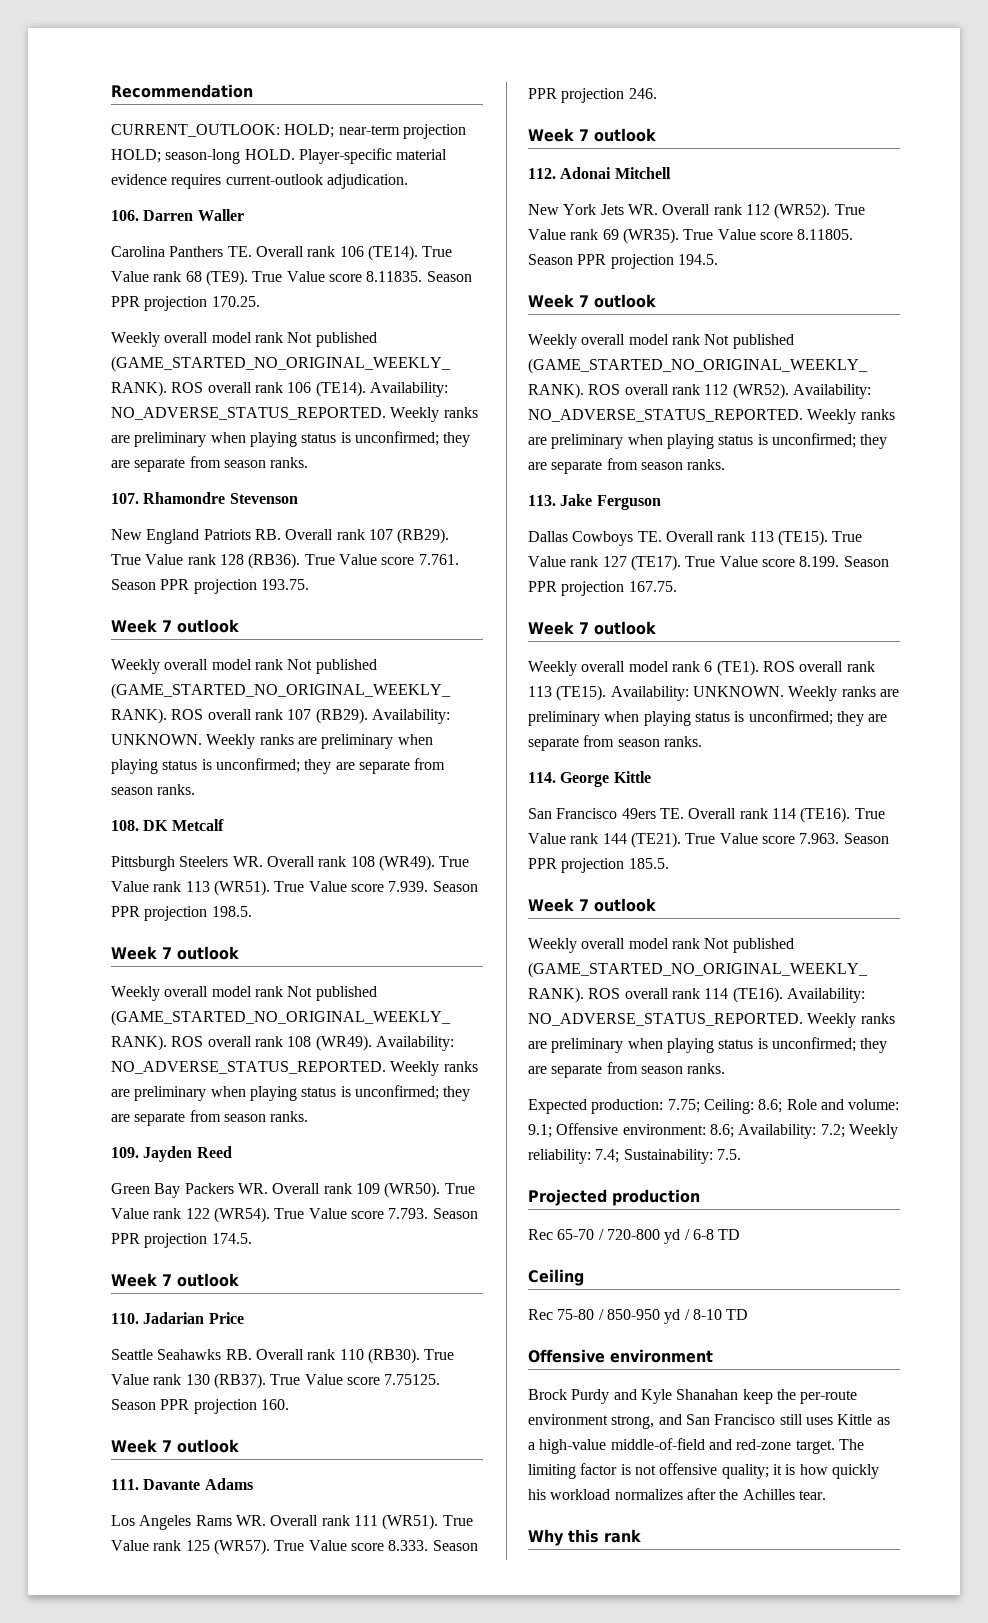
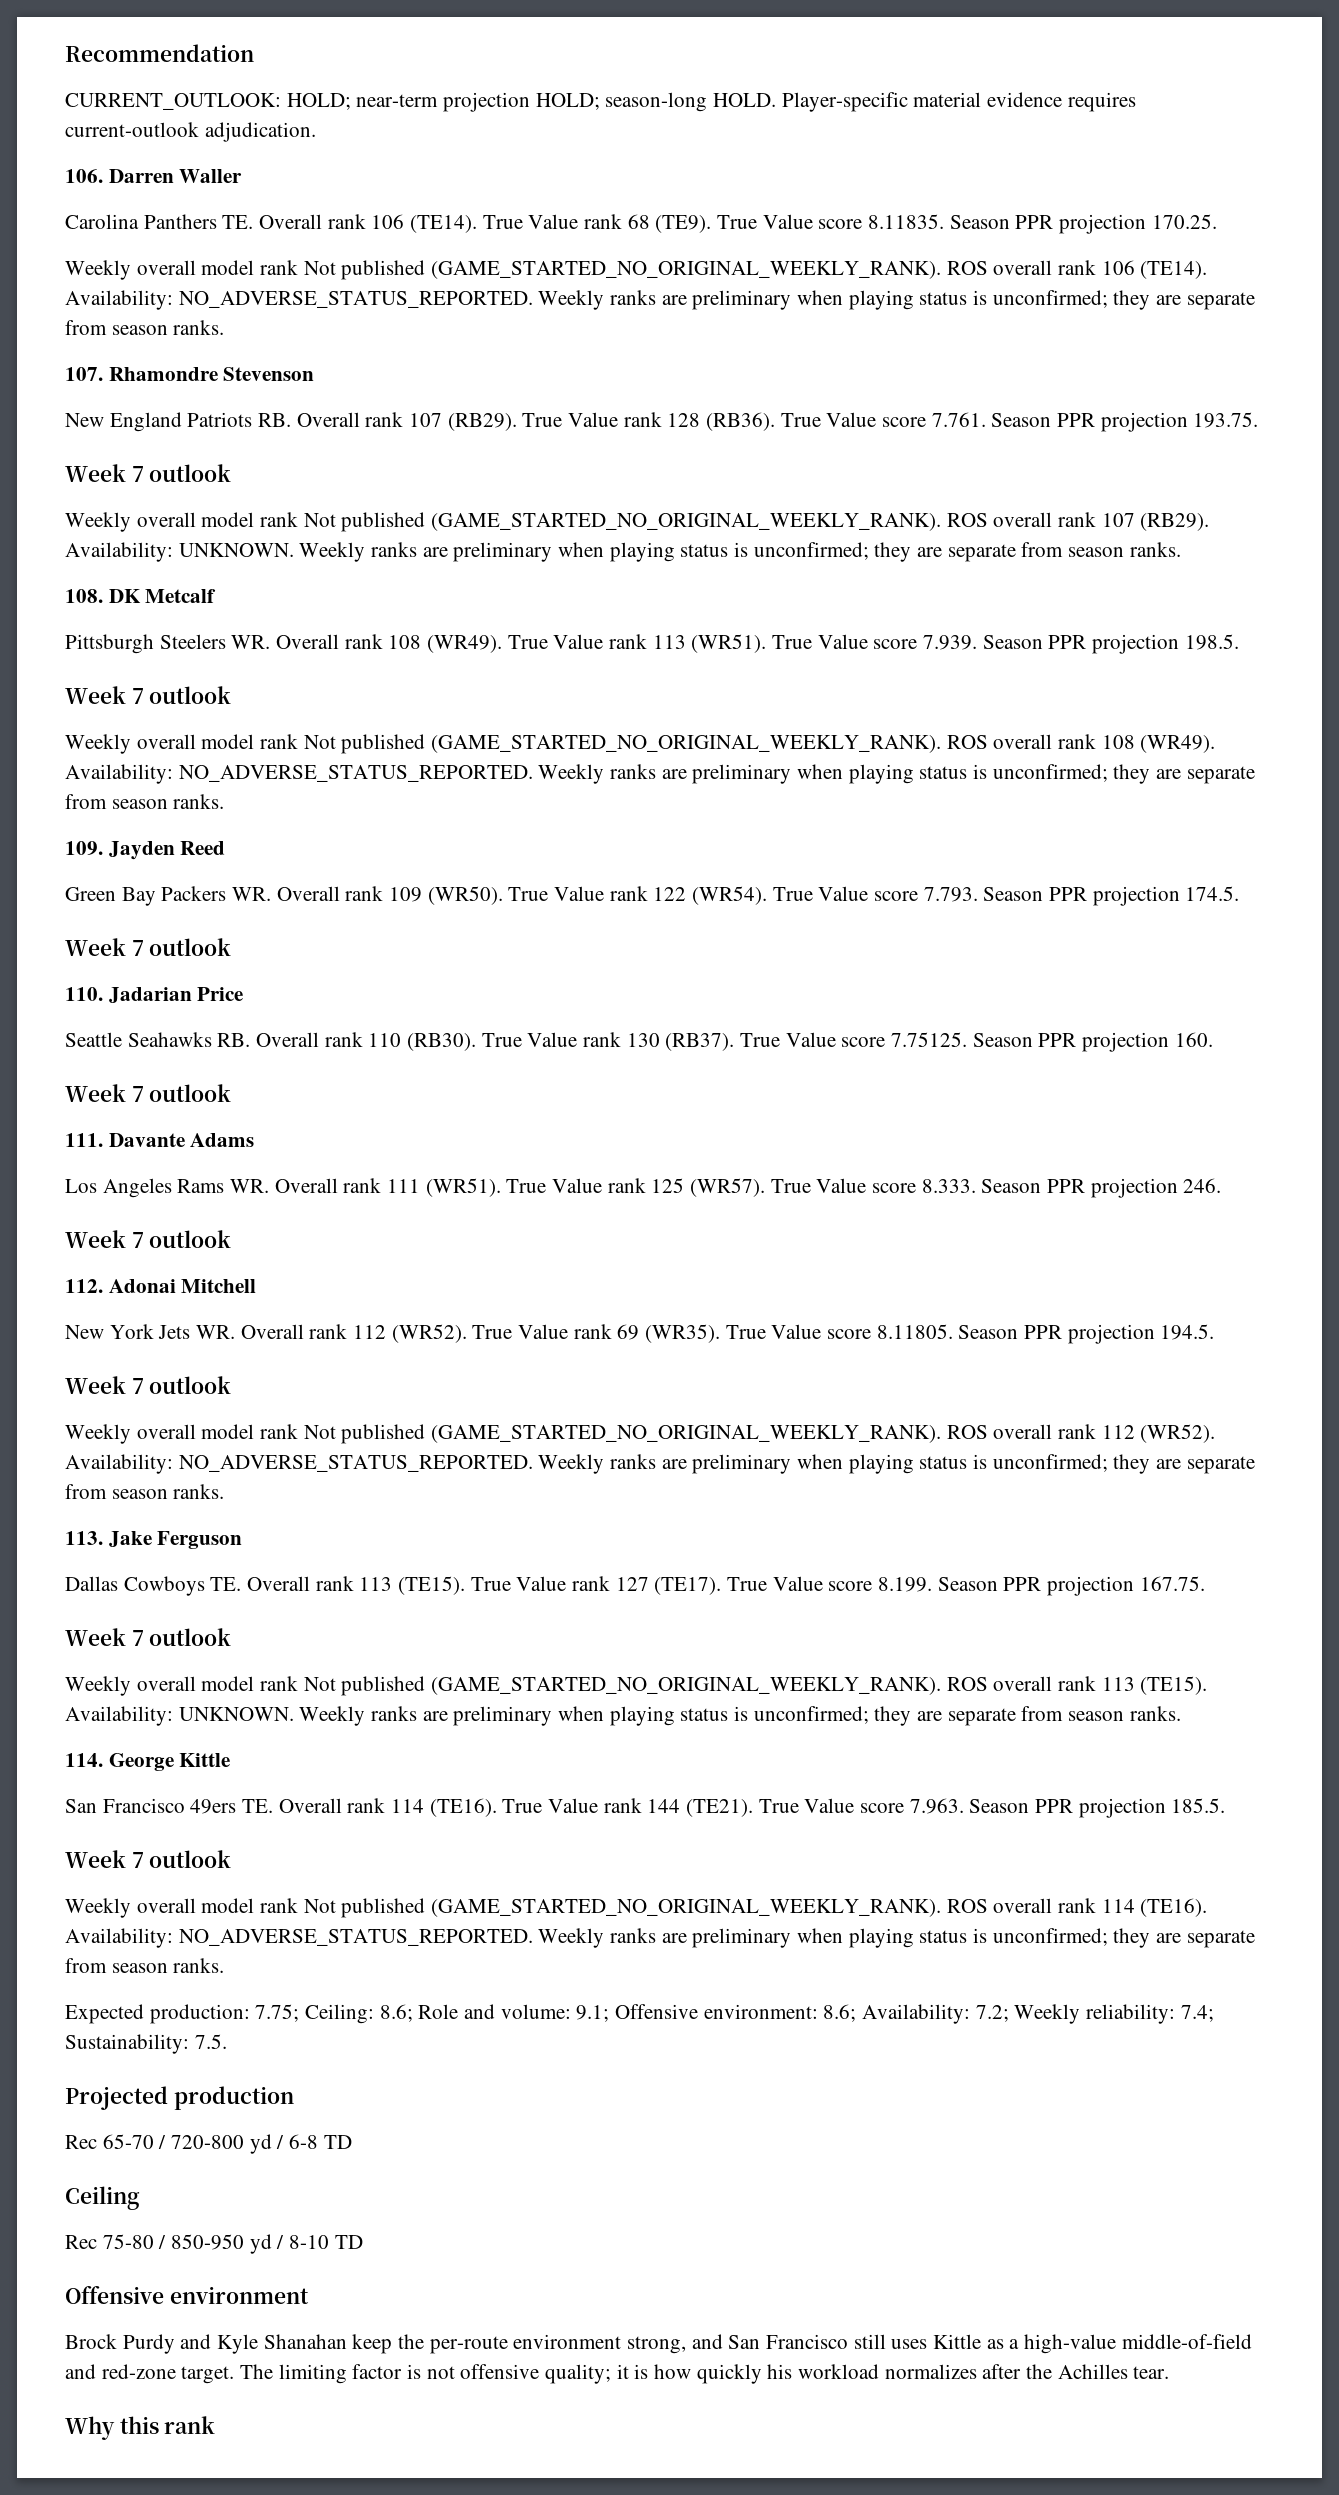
[704,660,759,676] 6 (TE1). -> [303,1676,942,1696] Not published (GAME_STARTED_NO_ORIGINAL_WEEKLY_RANK).

